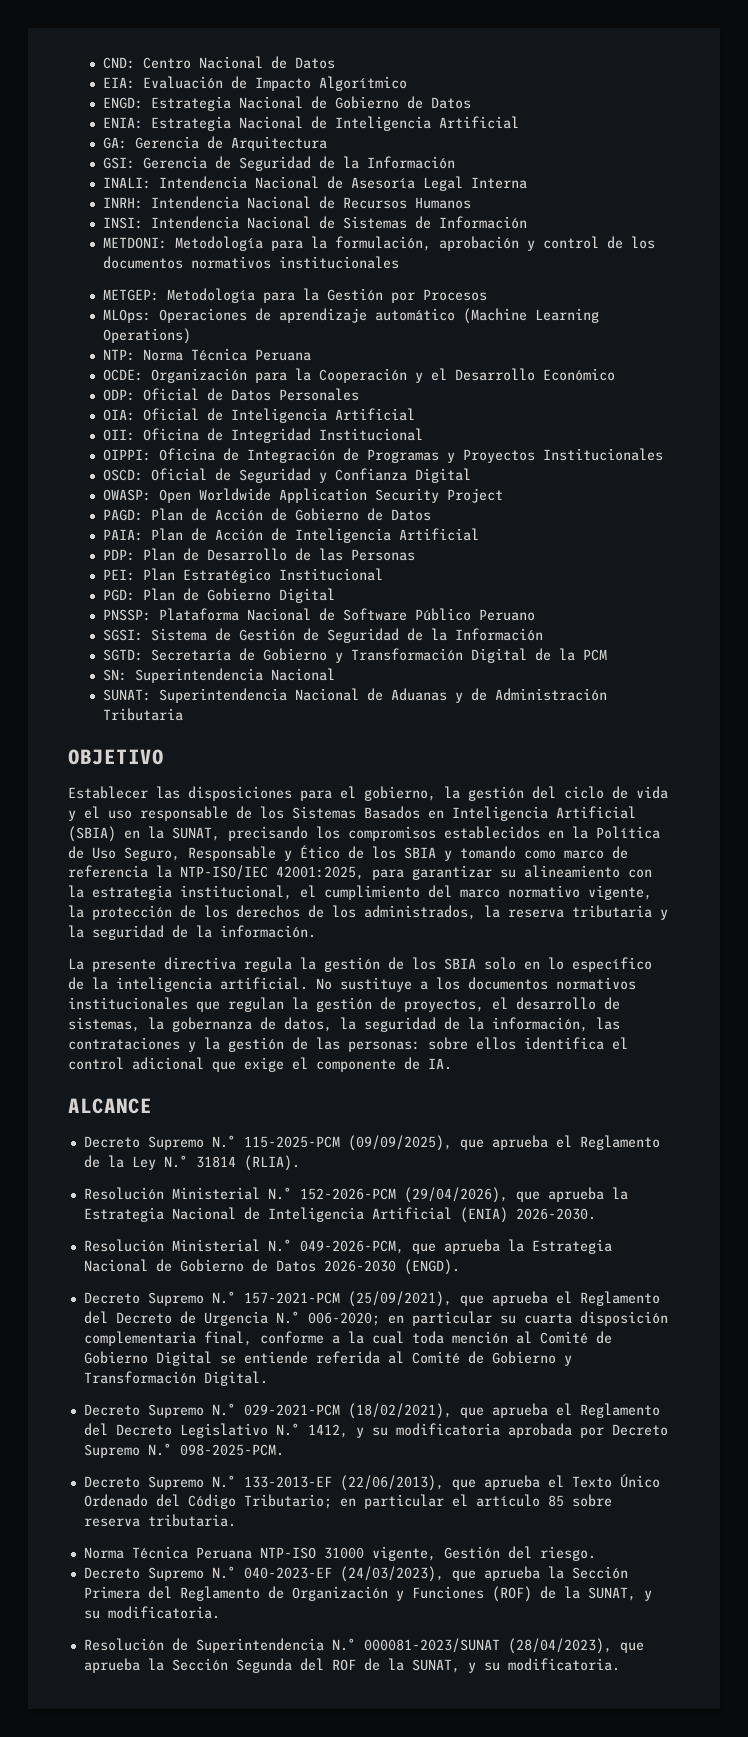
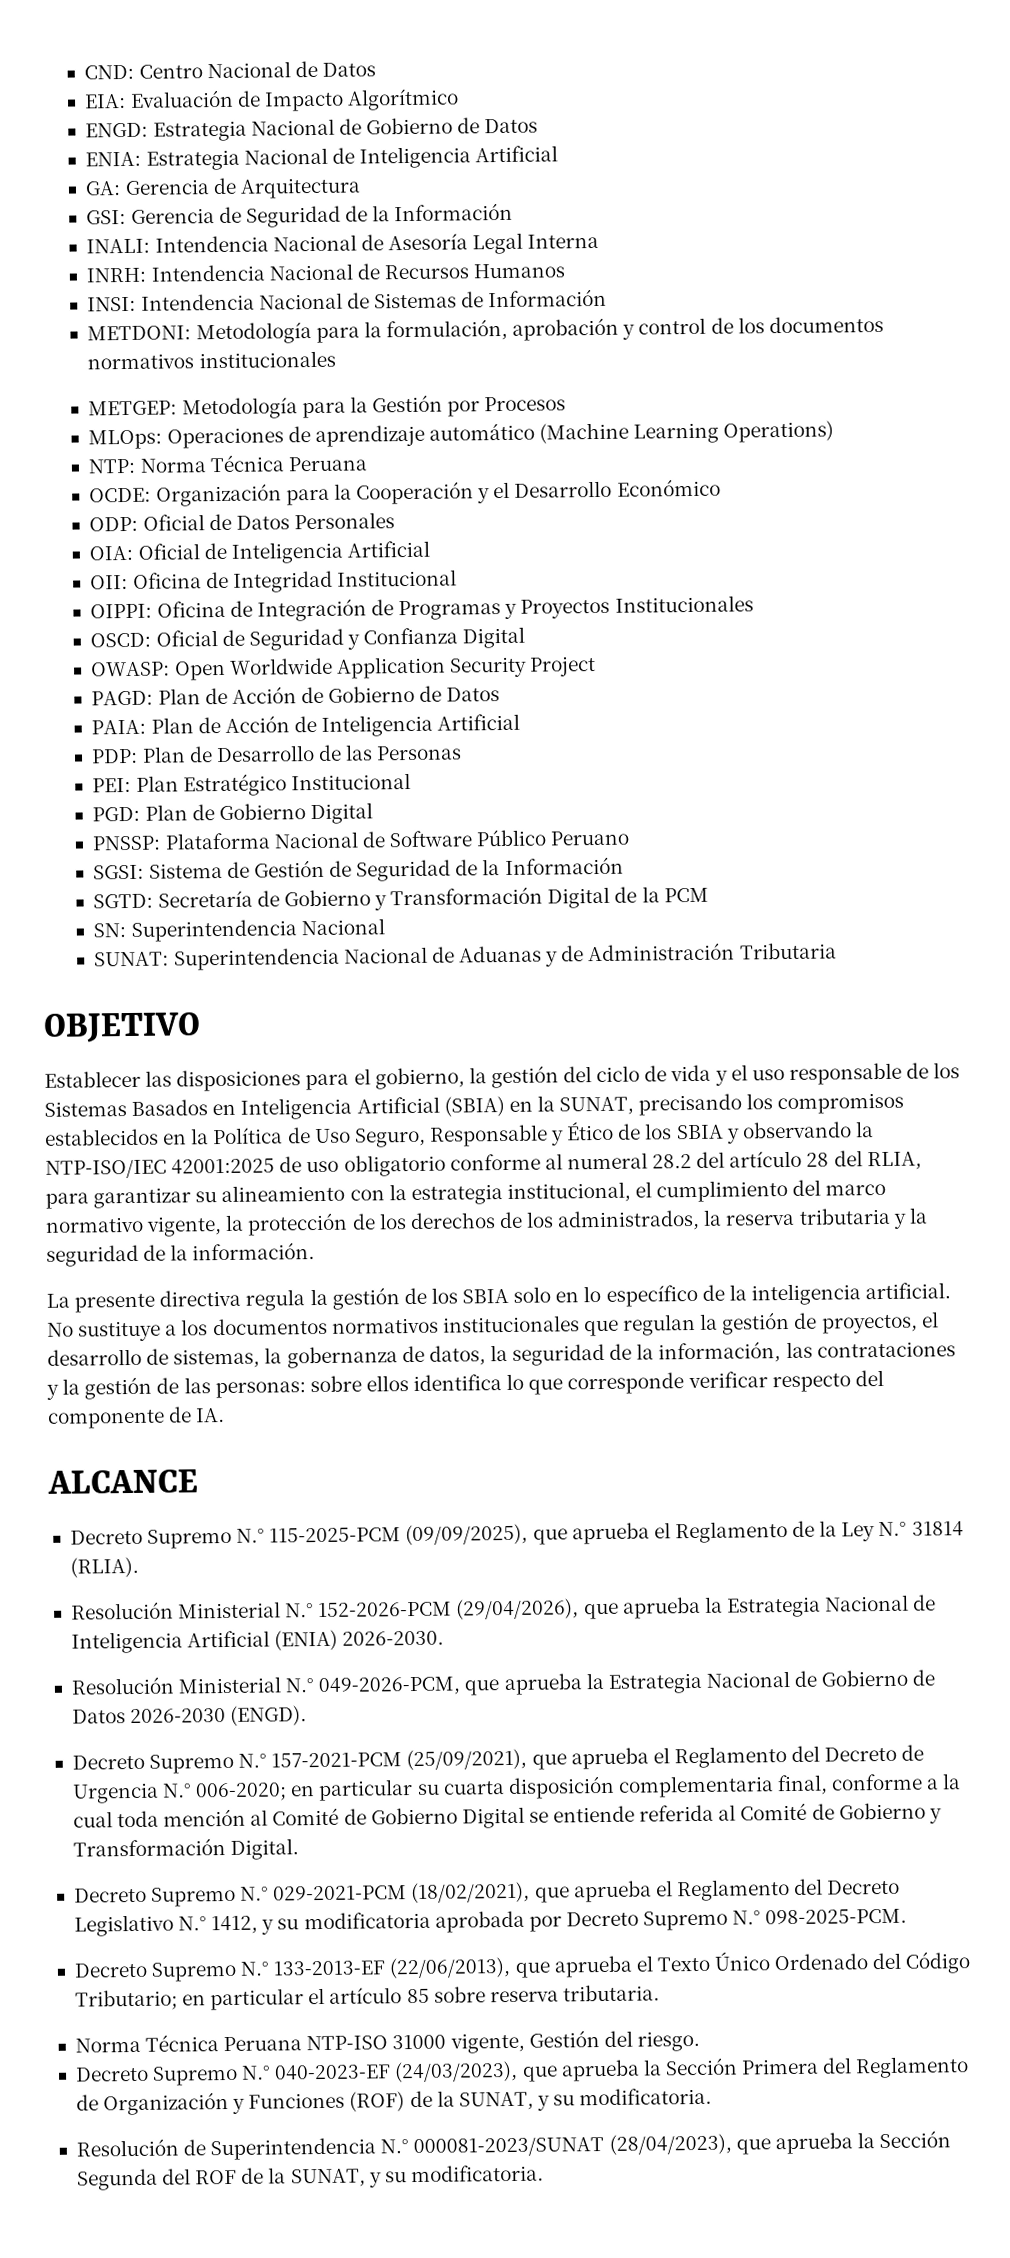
[460,846,628,859] [68,865,364,880] tomando como marco de referencia la NTP-ISO/IEC 42001:2025, -> [741,1121,874,1139] [45,1150,922,1179] observando la NTP-ISO/IEC 42001:2025 de uso obligatorio conforme al numeral 28.2 del artículo 28 del RLIA,
[612,1037,628,1050] [68,1057,308,1072] el control adicional que exige el -> [506,1369,884,1395] lo que corresponde verificar respecto del

